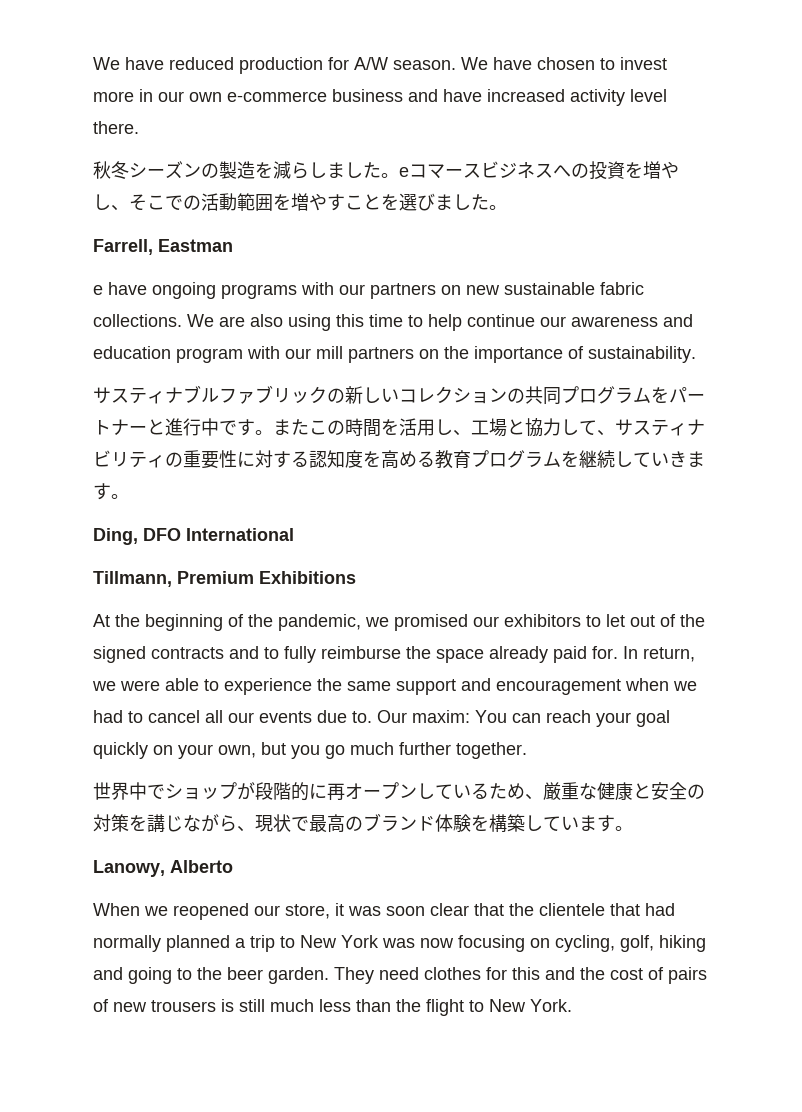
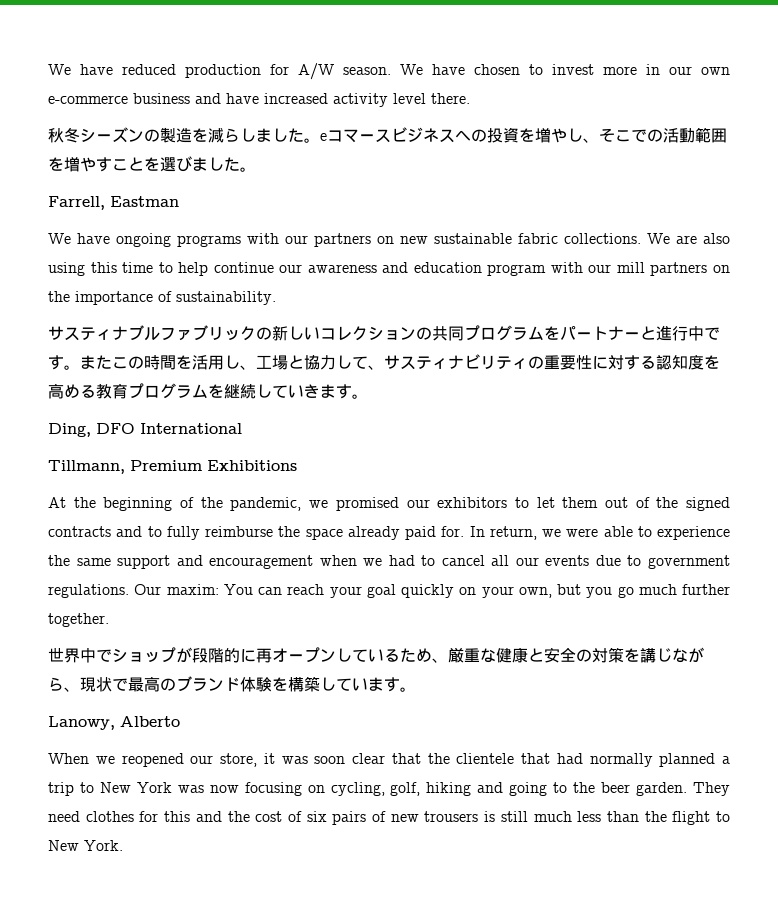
[93,285,103,295] e -> [48,233,71,244] We
(625, 620) none -> [562,497,599,508] them
[352,711,372,723] to. -> [627,555,731,569] [48,584,129,598] to government regulations.
(664, 973) none -> [306,811,327,822] six

